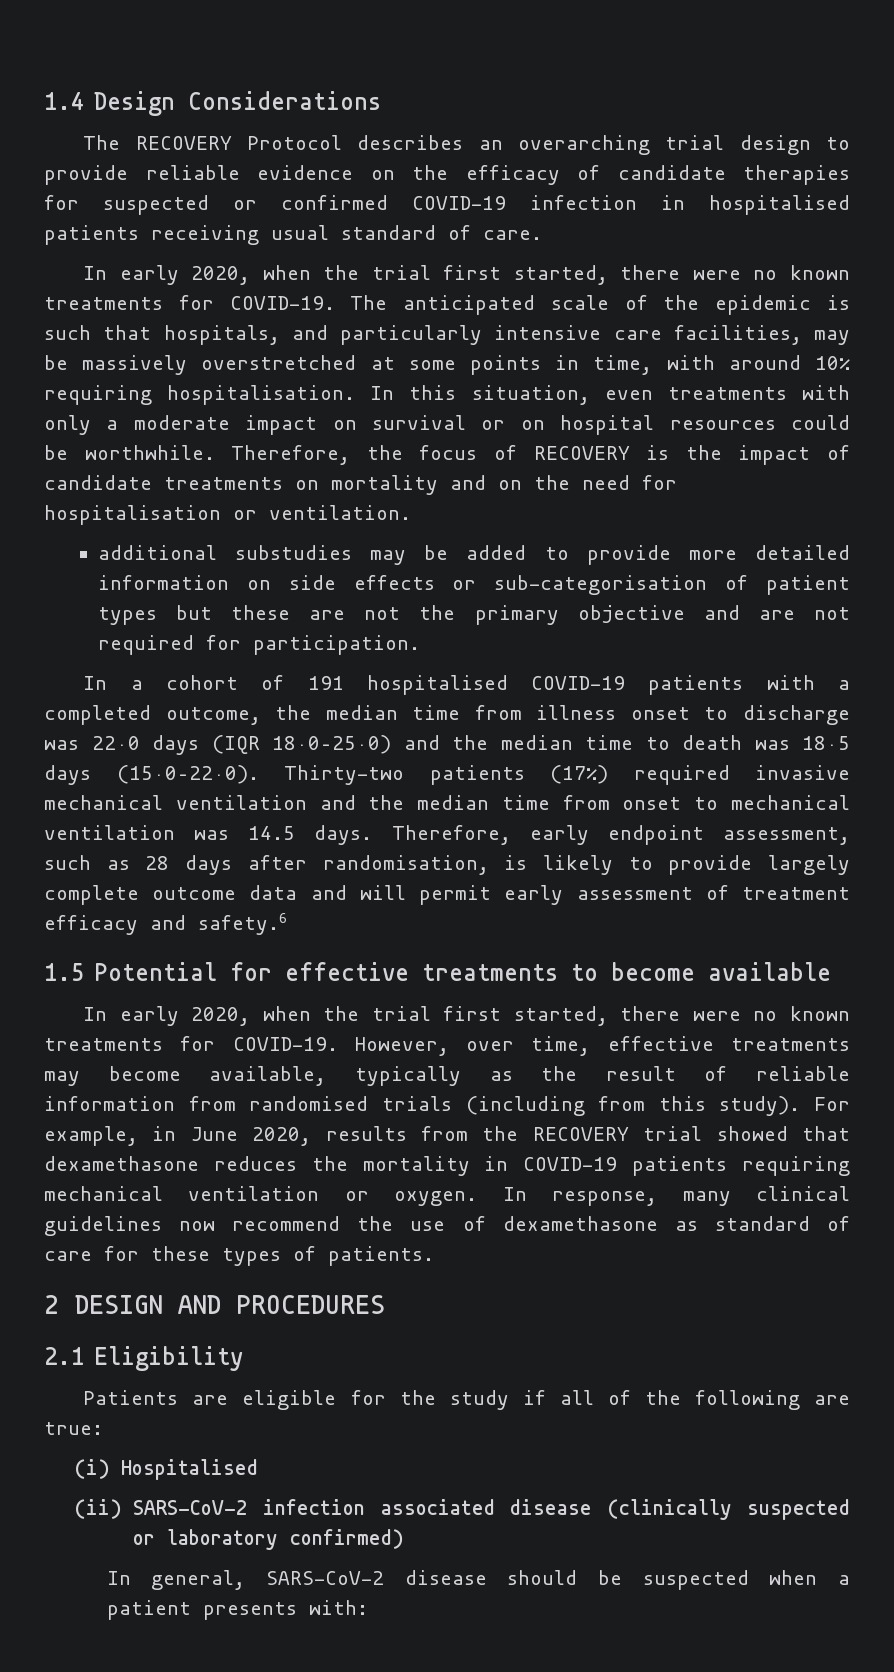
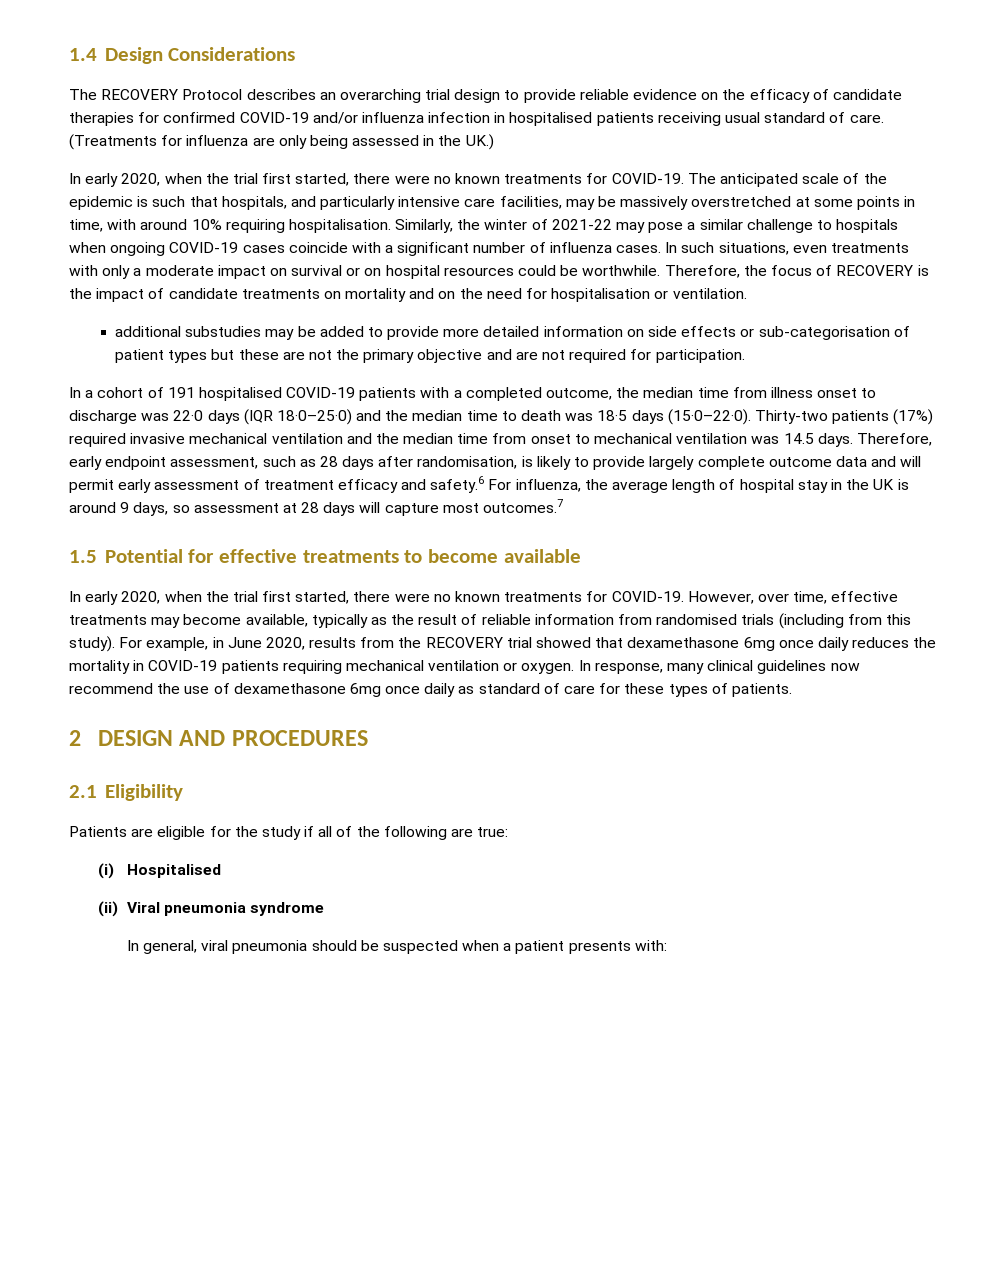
[103,195,506,215] suspected or confirmed COVID-19 -> [163,112,424,124] confirmed COVID-19 and/or influenza
(542, 235) none -> [69,134,494,150] (Treatments for influenza are only being assessed in the UK.)
[370,385,590,405] In this situation, -> [395,219,899,233] [69,242,789,256] Similarly, the winter of 2021-22 may pose a similar challenge to hospitals when ongoing COVID-19 cases coincide with a significant number of influenza cases. In such situations,
(287, 924) none -> [488,479,909,493] [69,499,564,516] For influenza, the average length of hospital stay in the UK is around 9 days, so assessment at 28 days will capture most outcomes.7
(199, 1163) none -> [743,637,849,651] 6mg once daily
(658, 1223) none -> [349,683,456,697] 6mg once daily
[132,1499,850,1520] [132,1529,404,1550] SARS-CoV-2 infection associated disease (clinically suspected or laboratory confirmed) -> [126,902,325,916] Viral pneumonia syndrome
[266,1570,487,1585] SARS-CoV-2 disease -> [201,940,308,954] viral pneumonia

